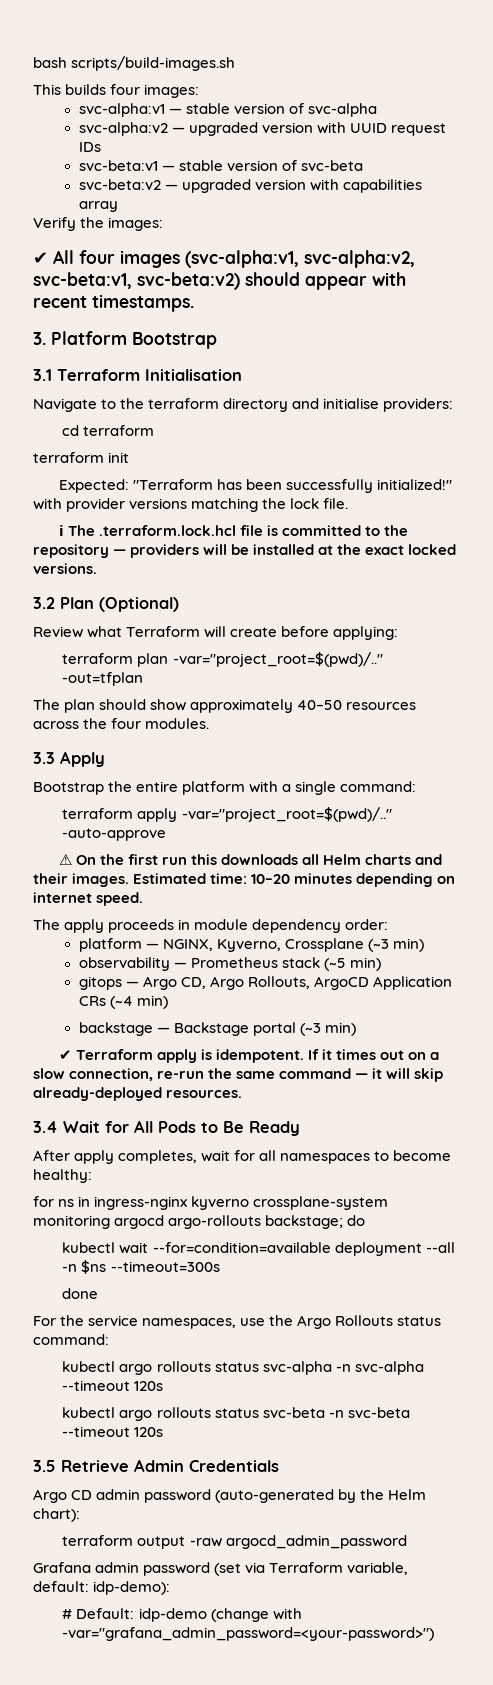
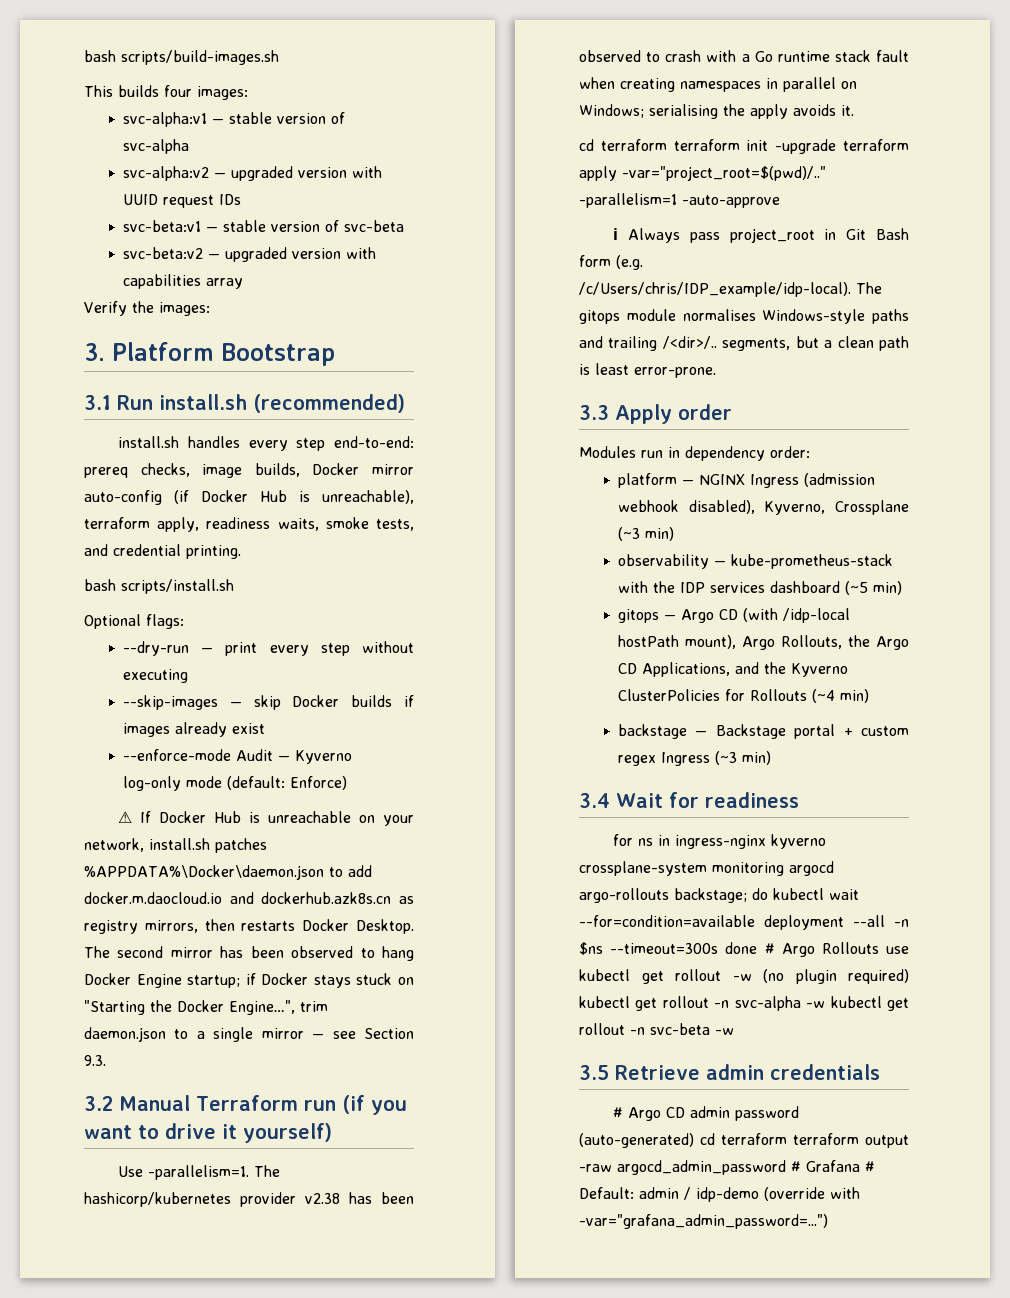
[33,250,415,268] [33,272,406,290] [33,294,194,312] [33,331,217,349] [33,369,242,381] [33,398,454,412] [62,425,155,436] ✔ All four images (svc-alpha:v1, svc-alpha:v2, svc-beta:v1, svc-beta:v2) should appear with recent timestamps. // 3. Platform Bootstrap // 3.1 Terraform Initialisation // Navigate to the terraform directory and initialise providers: // cd terraform // -> [84,342,335,366] [84,394,405,413] [118,436,414,451] [84,463,414,478] [84,490,414,505] [84,517,414,532] [84,544,241,559] [84,579,234,594] [84,614,184,629] [122,641,414,656] [122,669,188,683] [122,695,414,710] [122,722,265,737] [122,749,352,764] [122,776,347,791] [118,811,414,826] [84,838,267,853] [84,865,372,880] [84,892,414,904] [84,919,415,934] [84,946,414,961] [84,973,414,988] [84,1000,328,1015] [84,1027,414,1042] [84,1055,106,1066] [84,1095,407,1115] [84,1123,332,1143] [118,1165,281,1180] [84,1192,414,1207] [579,50,909,62] [579,77,857,92] [579,104,854,119] [579,139,667,151] 3. Platform Bootstrap // 3.1 Run install.sh (recommended) // install.sh handles every step end-to-end: prereq checks, image builds, Docker mirror auto-config (if Docker Hub is unreachable), terraform apply, readiness waits, smoke tests, and credential printing. // bash scripts/install.sh // Optional flags: // --dry-run — print every step without executing // --skip-images — skip Docker builds if images already exist // --enforce-mode Audit — Kyverno log-only mode (default: Enforce) // ⚠ If Docker Hub is unreachable on your network, install.sh patches %APPDATA%\Docker\daemon.json to add docker.m.daocloud.io and dockerhub.azk8s.cn as registry mirrors, then restarts Docker Desktop. The second mirror has been observed to hang Docker Engine startup; if Docker stays stuck on "Starting the Docker Engine…", trim daemon.json to a single mirror — see Section 9.3. // 3.2 Manual Terraform run (if you want to drive it yourself) // Use -parallelism=1. The hashicorp/kubernetes provider v2.38 has been observed to crash with a Go runtime stack fault when creating namespaces in parallel on Windows; serialising the apply avoids it. // cd terraform
[58,479,453,493] [33,498,349,512] [58,525,409,536] [33,544,457,558] [33,563,97,574] [33,597,179,612] [33,626,399,640] [62,652,383,667] [62,672,144,686] [33,699,417,713] [33,718,210,729] [33,751,105,767] [33,781,417,795] [62,807,392,822] [62,828,167,841] [58,854,443,865] [33,873,456,887] [33,892,144,906] [33,919,249,933] // Expected: "Terraform has been successfully initialized!" with provider versions matching the lock file. // ℹ The .terraform.lock.hcl file is committed to the repository — providers will be installed at the exact locked versions. // 3.2 Plan (Optional) // Review what Terraform will create before applying: // terraform plan -var="project_root=$(pwd)/.." -out=tfplan // The plan should show approximately 40–50 resources across the four modules. // 3.3 Apply // Bootstrap the entire platform with a single command: // terraform apply -var="project_root=$(pwd)/.." -auto-approve // ⚠ On the first run this downloads all Helm charts and their images. Estimated time: 10–20 minutes depending on internet speed. // The apply proceeds in module -> [775,139,909,154] [579,166,826,181] [579,193,780,208] [613,228,909,243] [579,255,643,270] [579,282,882,297] [579,309,909,324] [579,336,909,351] [579,363,716,378] [579,404,732,424] [579,446,680,458] -upgrade terraform apply -var="project_root=$(pwd)/.." -parallelism=1 -auto-approve // ℹ Always pass project_root in Git Bash form (e.g. /c/Users/chris/IDP_example/idp-local). The gitops module normalises Windows-style paths and trailing /<dir>/.. segments, but a clean path is least error-prone. // 3.3 Apply order // Modules run in
[162,939,213,951] NGINX, -> [698,473,875,488] [617,500,755,514] NGINX Ingress (admission webhook disabled),
[190,957,321,968] Prometheus stack -> [730,554,893,569] [617,581,840,593] kube-prometheus-stack with the IDP services dashboard
[181,976,453,990] [78,996,106,1006] CD, Argo Rollouts, ArgoCD Application CRs -> [718,608,850,623] [617,635,909,650] [617,662,848,677] [617,689,807,701] CD (with /idp-local hostPath mount), Argo Rollouts, the Argo CD Applications, and the Kyverno ClusterPolicies for Rollouts
[300,1022,357,1036] [58,1049,440,1063] [33,1068,444,1082] [33,1087,243,1101] [33,1120,300,1136] [33,1150,452,1164] [33,1169,92,1183] (~3 min) // ✔ Terraform apply is idempotent. If it times out on a slow connection, re-run the same command — it will skip already-deployed resources. // 3.4 Wait for All Pods to Be Ready // After apply completes, wait for all namespaces to become healthy: -> [843,726,909,736] [617,751,771,766] [579,792,799,808] + custom regex Ingress (~3 min) // 3.4 Wait for readiness
(366, 1220) // -> (768, 894) none
(220, 1266) // -> (719, 948) none
[33,1315,442,1329] [33,1334,109,1345] [62,1361,424,1375] [62,1380,164,1391] [62,1407,410,1421] [62,1426,164,1437] // For the service namespaces, use the Argo Rollouts status command: // kubectl argo rollouts status svc-alpha -n svc-alpha --timeout 120s // kubectl argo rollouts status svc-beta -n svc-beta --timeout 120s -> [764,942,909,957] [579,969,909,984] [579,996,909,1011] [579,1023,734,1035] # Argo Rollouts use kubectl get rollout -w (no plugin required) kubectl get rollout -n svc-alpha -w kubectl get rollout -n svc-beta -w
[134,1459,279,1472] Admin Credentials // -> [706,1064,880,1080] [613,1107,624,1118] admin credentials // #
[215,1489,427,1503] [33,1508,80,1522] (auto-generated by the Helm chart): // -> [579,1133,787,1148] (auto-generated) cd terraform
[33,1562,409,1576] [33,1581,171,1595] [62,1608,302,1622] [62,1627,435,1641] // Grafana admin password (set via Terraform variable, default: idp-demo): // # Default: idp-demo (change with -var="grafana_admin_password=<your-password>") -> [791,1160,875,1172] [579,1187,860,1202] [579,1214,828,1229] # Grafana # Default: admin / idp-demo (override with -var="grafana_admin_password=...")

